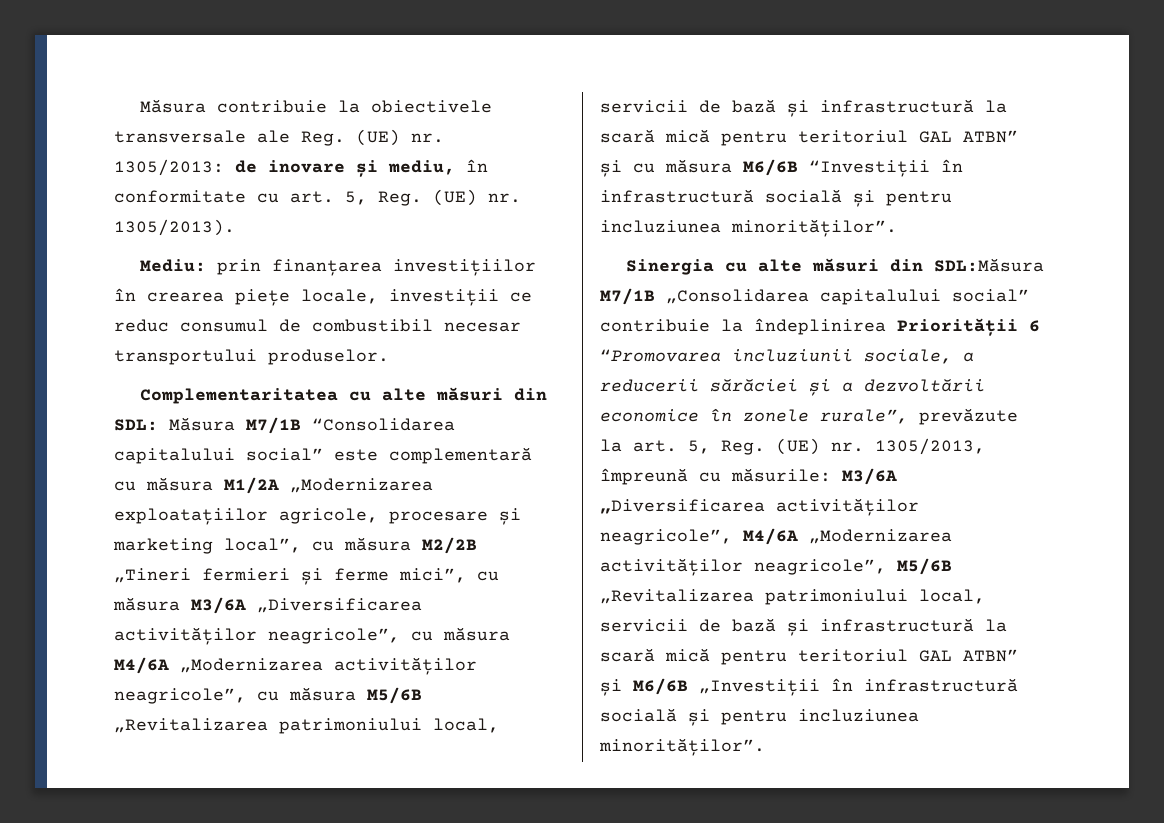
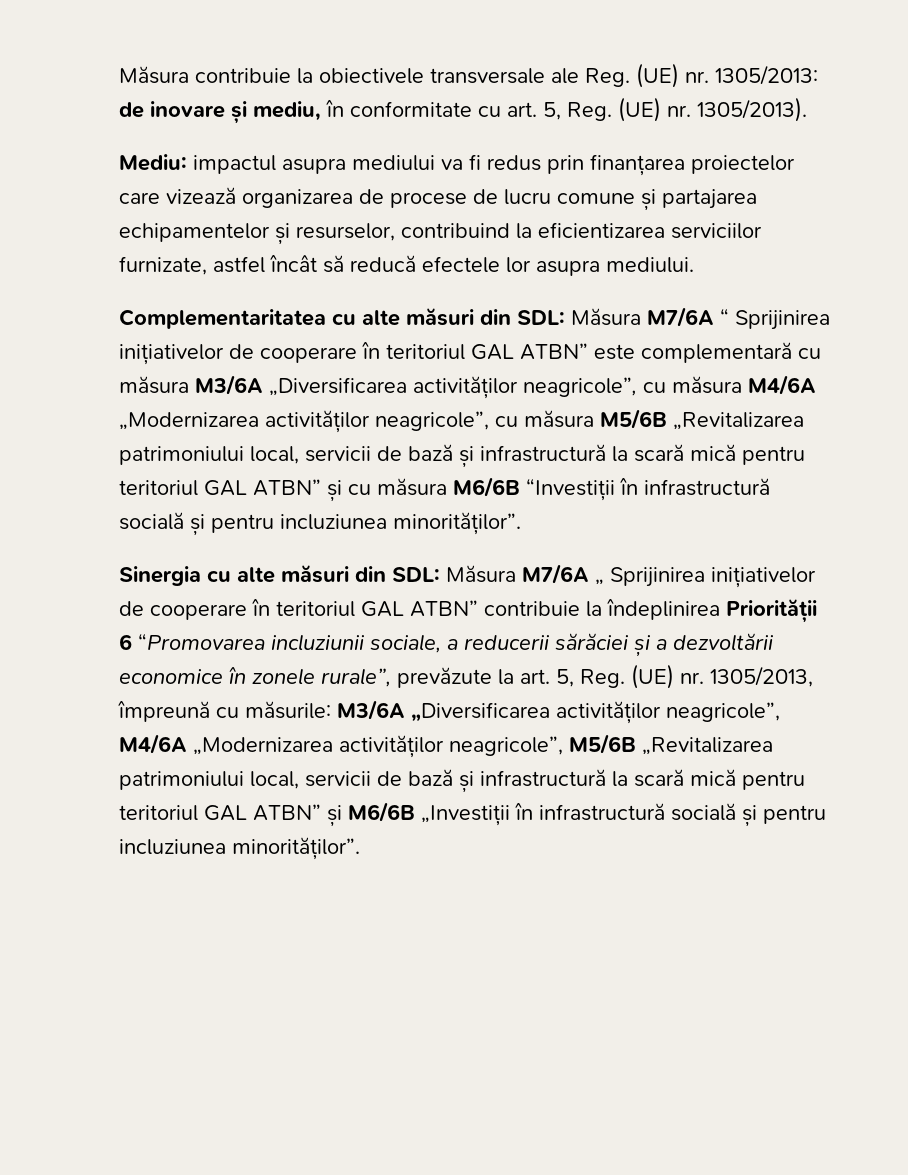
[216,259,536,276] [114,288,532,306] [114,319,521,332] [114,349,389,365] prin finanțarea investițiilor în crearea piețe locale, investiții ce reduc consumul de combustibil necesar transportului produselor. -> [193,154,795,176] [119,187,757,211] [119,222,762,245] [119,254,694,276] impactul asupra mediului va fi redus prin finanțarea proiectelor care vizează organizarea de procese de lucru comune și partajarea echipamentelor și resurselor, contribuind la eficientizarea serviciilor furnizate, astfel încât să reducă efectele lor asupra mediului.
[246,417,455,434] [114,447,532,464] [114,477,433,494] [114,508,521,525] [113,537,477,554] [114,568,466,585] M7/1B “Consolidarea capitalului social” este complementară cu măsura M1/2A „Modernizarea exploatațiilor agricole, procesare și marketing local”, cu măsura M2/2B „Tineri fermieri și ferme mici”, -> [647,307,830,330] [119,341,792,365] M7/6A “ Sprijinirea inițiativelor de cooperare în teritoriul GAL ATBN” este complementară
[933,258,1044,272] [600,288,1029,305] SDL:Măsura M7/1B „Consolidarea capitalului social” -> [392,564,816,588] [119,598,478,620] SDL: Măsura M7/6A „ Sprijinirea inițiativelor de cooperare în teritoriul GAL ATBN”

